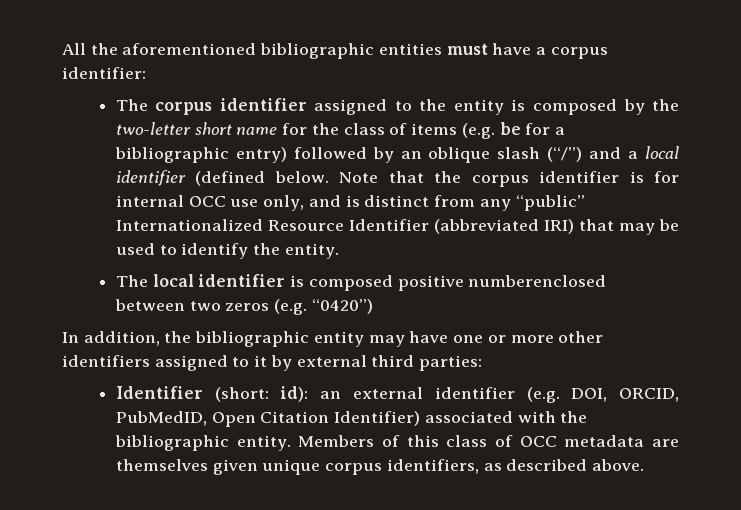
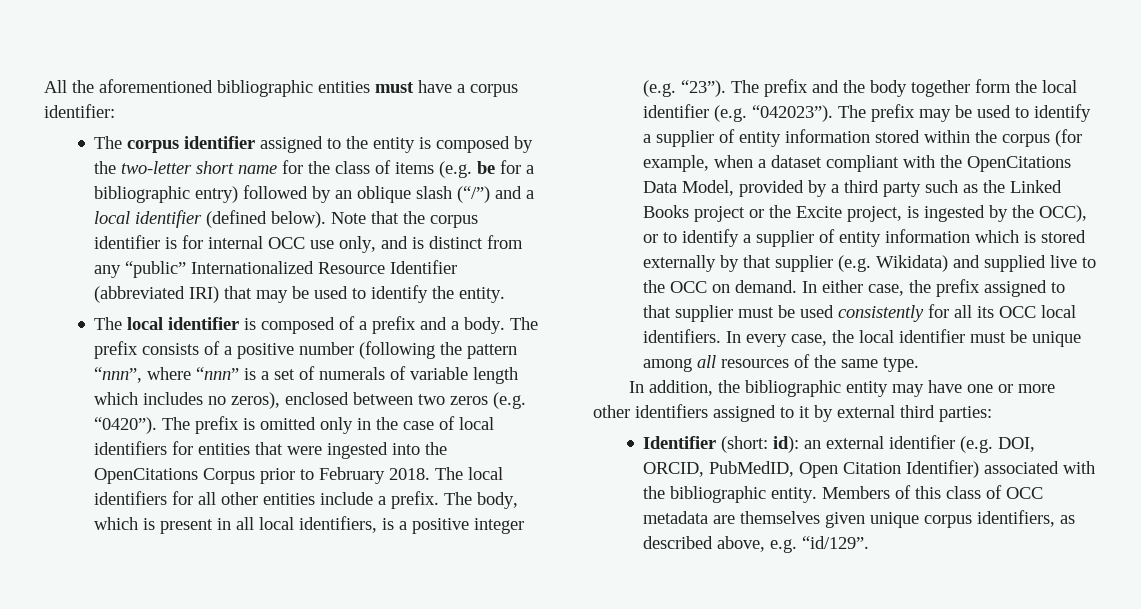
[274,171,329,183] below. -> [271,211,327,228] below).
[397,275,607,291] [114,299,373,315] positive numberenclosed between two zeros (e.g. “0420”) -> [339,316,539,334] [94,341,518,359] [94,366,519,384] [94,392,527,409] [94,416,495,434] [94,441,448,459] [94,467,504,484] [94,491,519,509] [94,516,525,534] [643,79,1078,97] [643,104,1092,122] [643,129,1083,147] [643,155,1072,172] [643,180,1063,197] [643,205,1088,222] [643,229,1087,247] [643,255,1097,272] [643,279,1066,297] [643,304,1077,322] [643,329,1082,347] [643,354,920,372] of a prefix and a body. The prefix consists of a positive number (following the pattern “nnn”, where “nnn” is a set of numerals of variable length which includes no zeros), enclosed between two zeros (e.g. “0420”). The prefix is omitted only in the case of local identifiers for entities that were ingested into the OpenCitations Corpus prior to February 2018. The local identifiers for all other entities include a prefix. The body, which is present in all local identifiers, is a positive integer (e.g. “23”). The prefix and the body together form the local identifier (e.g. “042023”). The prefix may be used to identify a supplier of entity information stored within the corpus (for example, when a dataset compliant with the OpenCitations Data Model, provided by a third party such as the Linked Books project or the Excite project, is ingested by the OCC), or to identify a supplier of entity information which is stored externally by that supplier (e.g. Wikidata) and supplied live to the OCC on demand. In either case, the prefix assigned to that supplier must be used consistently for all its OCC local identifiers. In every case, the local identifier must be unique among all resources of the same type.
[592,459,645,471] above. -> [717,536,870,553] above, e.g. “id/129”.

